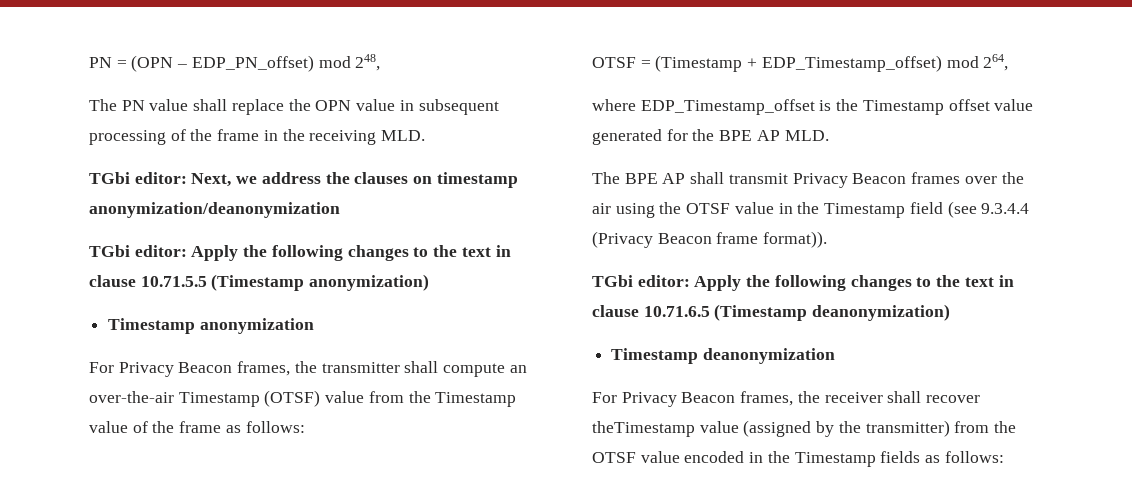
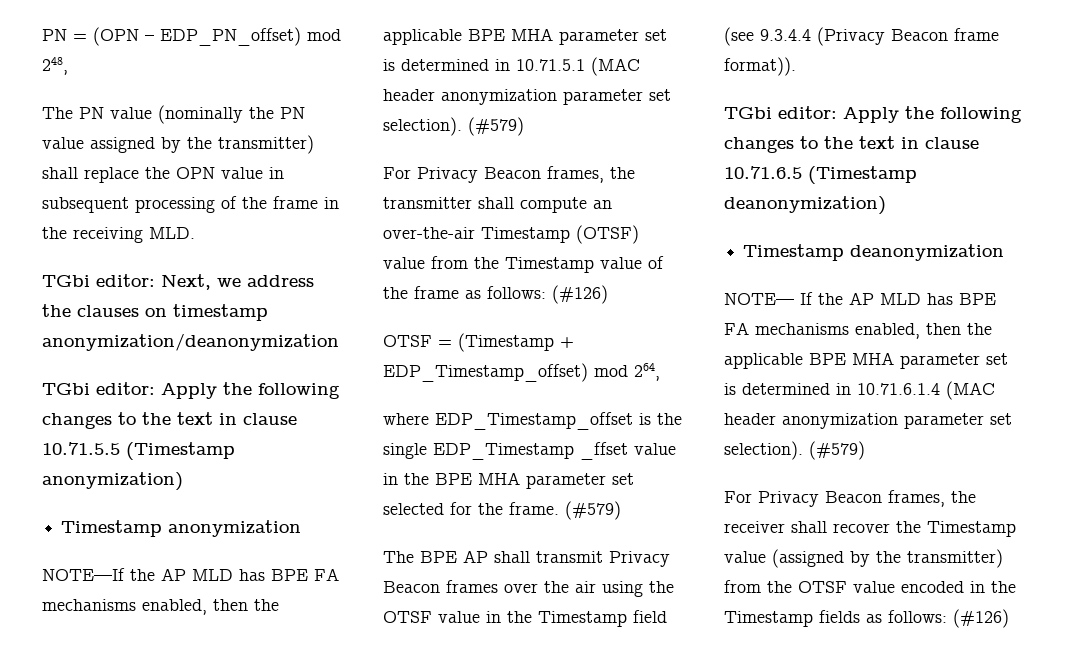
(189, 105) none -> [158,105,305,124] [42,135,314,154] (nominally the PN value assigned by the transmitter)
(314, 326) none -> [42,568,339,581] [42,599,279,615] [383,28,667,45] [383,57,640,76] [383,89,671,105] [383,117,524,136] // NOTE—If the AP MLD has BPE FA mechanisms enabled, then the applicable BPE MHA parameter set is determined in 10.71.5.1 (MAC header anonymization parameter set selection). (#579)
(305, 427) none -> [552,285,608,304] (#126)
[862,99,1034,115] [592,129,829,145] Timestamp offset value generated for the BPE AP MLD. -> [383,442,676,460] [383,472,634,489] [383,501,621,520] single EDP_Timestamp _ffset value in the BPE MHA parameter set selected for the frame. (#579)
(835, 356) none -> [724,292,996,305] [724,322,992,339] [724,352,1008,369] [724,381,995,400] [724,413,1012,429] [724,441,865,460] // NOTE— If the AP MLD has BPE FA mechanisms enabled, then the applicable BPE MHA parameter set is determined in 10.71.6.1.4 (MAC header anonymization parameter set selection). (#579)
[592,421,695,437] theTimestamp -> [896,521,1016,537] the Timestamp
(1004, 457) none -> [953,609,1009,628] (#126)

